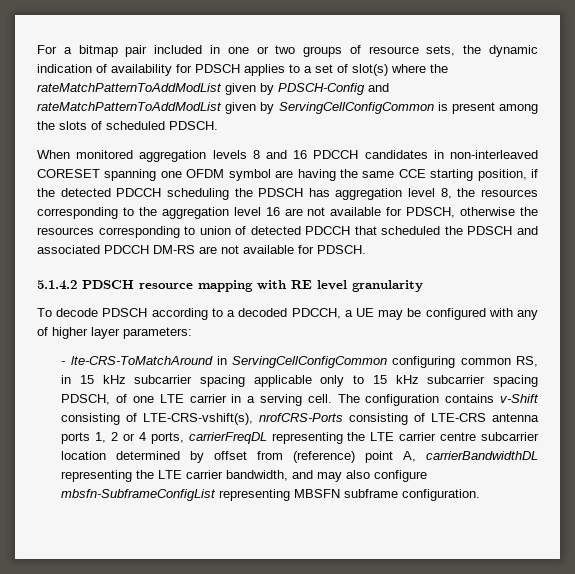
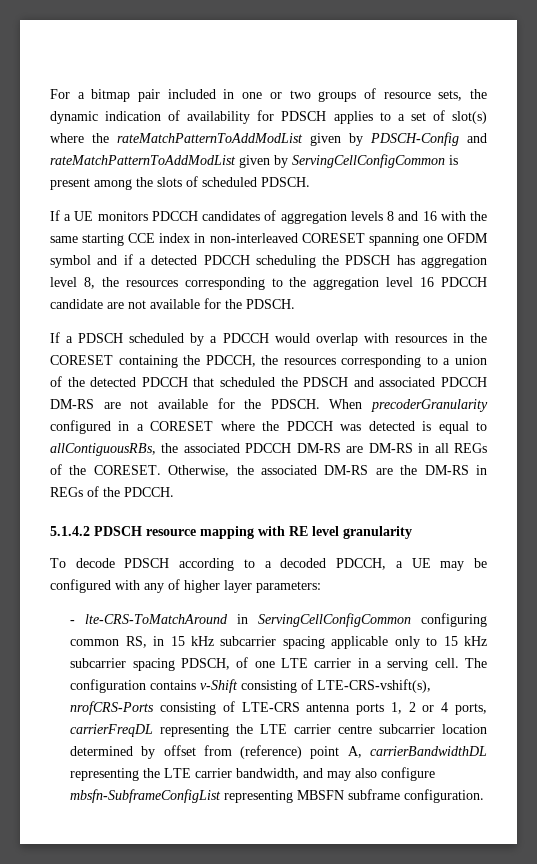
[37,150,134,159] When monitored -> [50,210,277,221] If a UE monitors PDCCH candidates of
[313,150,428,159] PDCCH candidates -> [440,211,487,221] [50,233,191,246] with the same starting CCE index
[275,169,539,181] [37,188,55,197] are having the same CCE starting position, if the -> [97,254,146,265] and if a
[284,207,539,218] [37,226,196,238] are not available for PDSCH, otherwise the resources corresponding to -> [440,277,487,287] [50,298,295,309] [50,332,487,346] [50,355,451,368] PDCCH candidate are not available for the PDSCH. // If a PDSCH scheduled by a PDCCH would overlap with resources in the CORESET containing the PDCCH, the resources corresponding to a
(247, 230) none -> [67,377,85,387] the
[317,245,366,254] PDSCH. -> [244,399,488,412] [50,420,487,434] [50,443,488,456] [50,464,487,477] [50,486,174,497] the PDSCH. When precoderGranularity configured in a CORESET where the PDCCH was detected is equal to allContiguousRBs, the associated PDCCH DM-RS are DM-RS in all REGs of the CORESET. Otherwise, the associated DM-RS are the DM-RS in REGs of the PDCCH.

